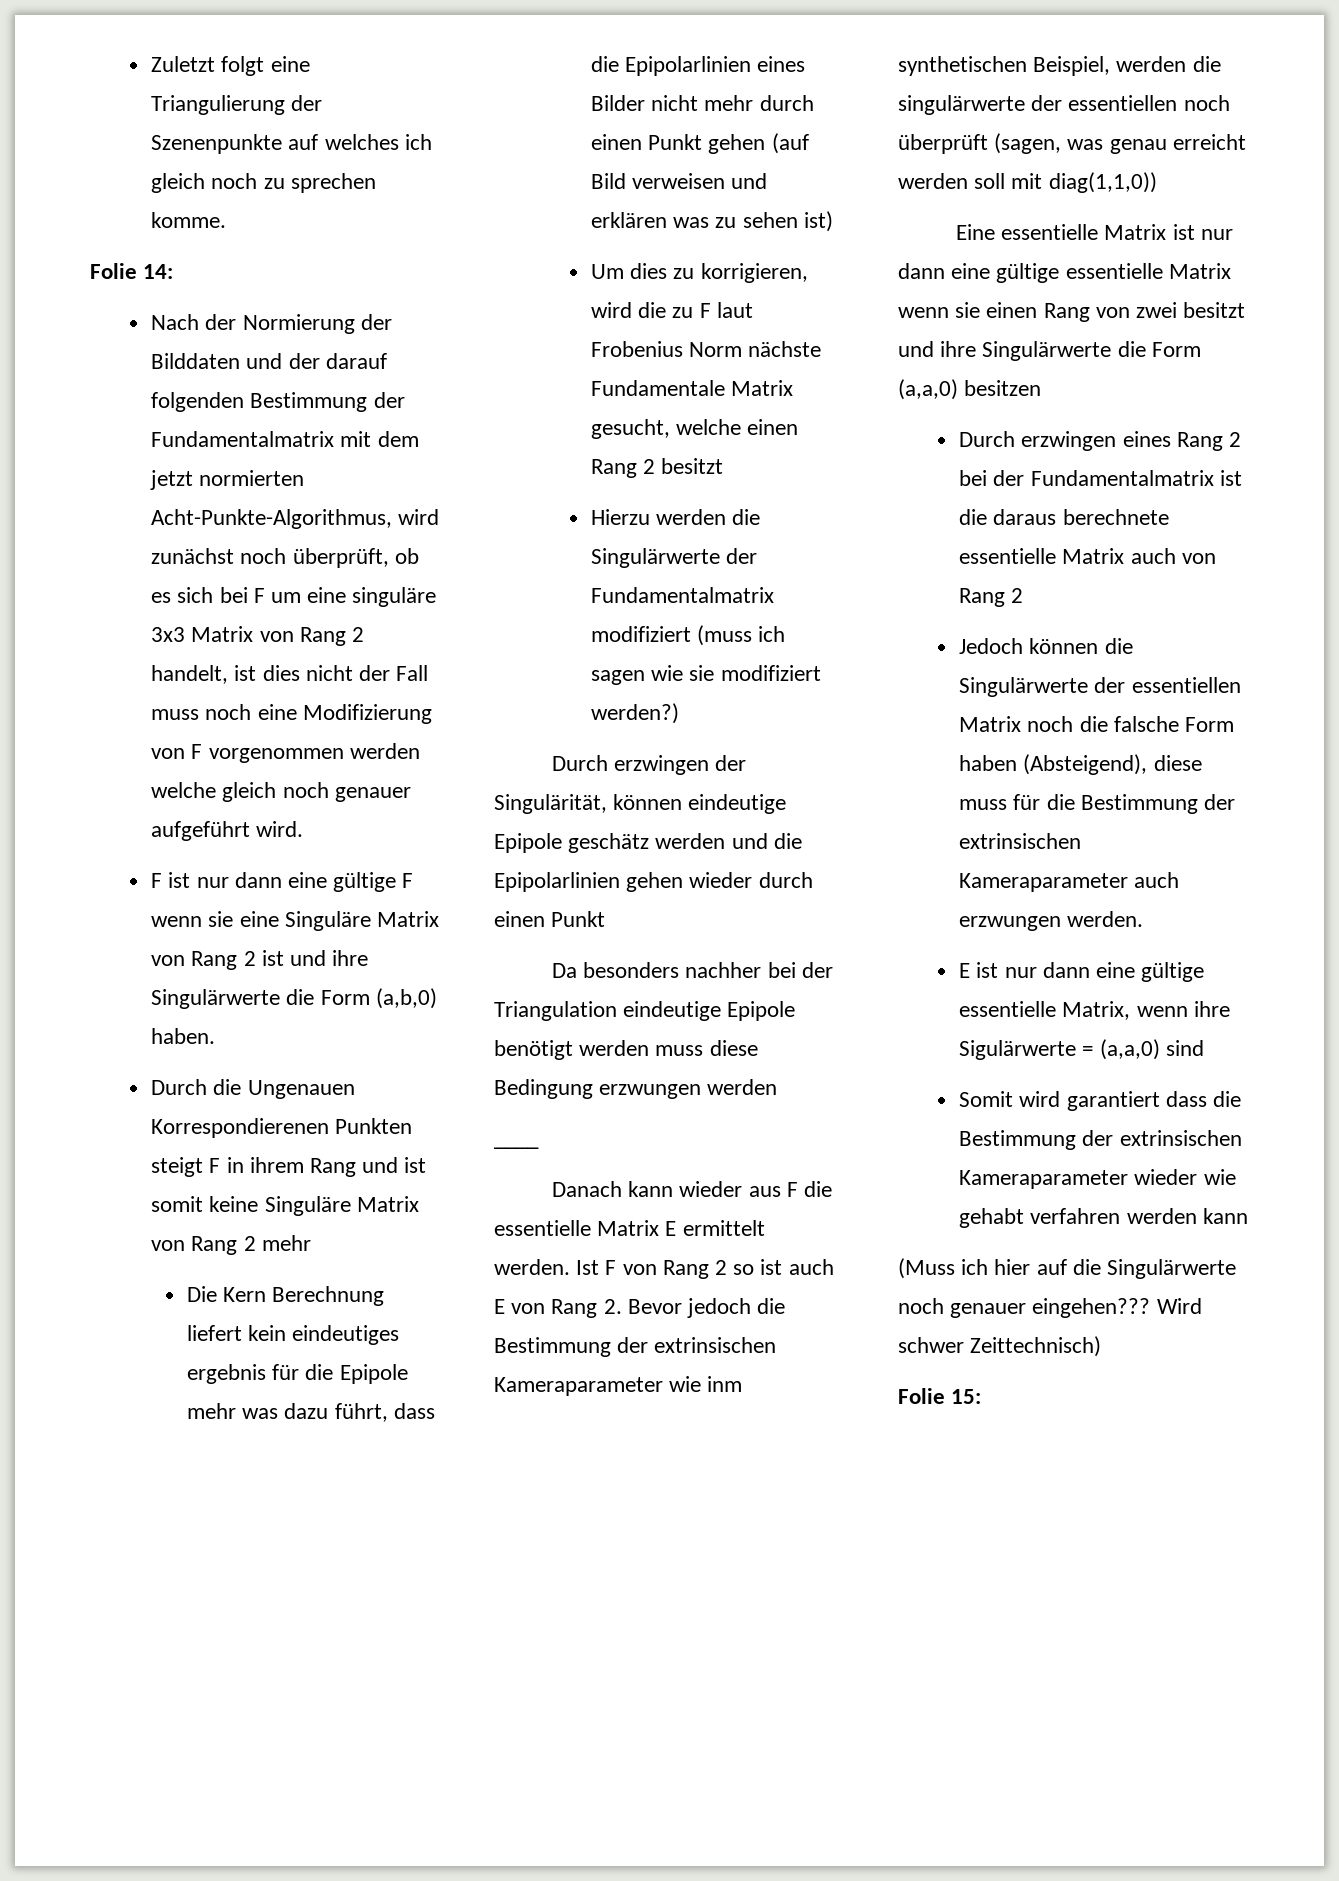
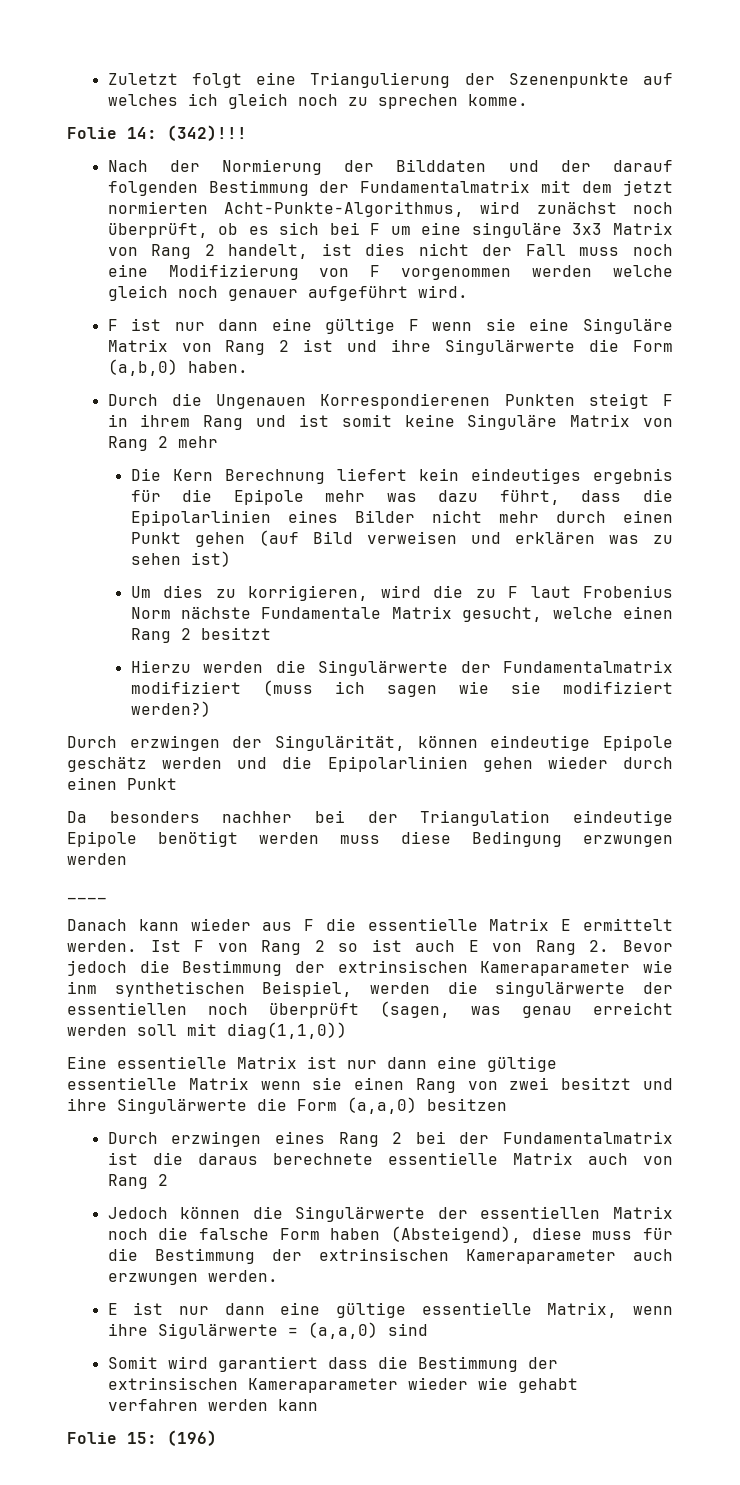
(174, 271) none -> [167,125,247,141] (342)!!!
[898,1258,1237,1279] [898,1298,1202,1318] [898,1336,1102,1357] // (Muss ich hier auf die Singulärwerte noch genauer eingehen??? Wird schwer Zeittechnisch) -> (318, 1405) none
(982, 1396) none -> [167,1430,217,1446] (196)

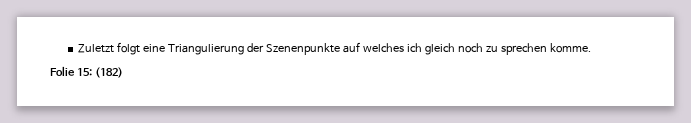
[67,125,247,141] [107,159,673,175] [107,180,673,196] [107,201,673,217] [107,222,673,238] [107,243,673,259] [107,264,673,280] [107,285,468,301] [107,318,673,334] [107,339,673,355] [107,359,248,376] [107,393,673,409] [107,414,673,430] [107,436,218,451] [130,468,674,484] [130,489,674,505] [130,510,674,526] [130,530,674,547] [130,551,231,567] [130,585,673,601] [130,606,673,622] [130,627,271,643] [130,660,673,676] [130,680,673,697] [130,701,211,717] [67,735,673,751] [67,756,673,772] [67,777,177,790] [67,810,673,826] [67,831,673,847] [67,853,127,865] [67,897,107,900] [67,918,673,931] [67,939,674,955] [67,960,673,976] [67,981,674,997] [67,1001,673,1018] [67,1022,347,1039] [67,1056,557,1072] [67,1077,673,1093] [67,1097,507,1114] [107,1131,673,1147] [107,1152,673,1165] [107,1174,168,1189] [107,1206,673,1222] [107,1226,673,1243] [107,1248,673,1264] [107,1270,278,1285] [107,1302,673,1318] [107,1322,428,1339] [107,1356,558,1372] [107,1377,578,1393] [107,1399,318,1411] // Folie 14: (342)!!! // Nach der Normierung der Bilddaten und der darauf folgenden Bestimmung der Fundamentalmatrix mit dem jetzt normierten Acht-Punkte-Algorithmus, wird zunächst noch überprüft, ob es sich bei F um eine singuläre 3x3 Matrix von Rang 2 handelt, ist dies nicht der Fall muss noch eine Modifizierung von F vorgenommen werden welche gleich noch genauer aufgeführt wird. // F ist nur dann eine gültige F wenn sie eine Singuläre Matrix von Rang 2 ist und ihre Singulärwerte die Form (a,b,0) haben. // Durch die Ungenauen Korrespondierenen Punkten steigt F in ihrem Rang und ist somit keine Singuläre Matrix von Rang 2 mehr // Die Kern Berechnung liefert kein eindeutiges ergebnis für die Epipole mehr was dazu führt, dass die Epipolarlinien eines Bilder nicht mehr durch einen Punkt gehen (auf Bild verweisen und erklären was zu sehen ist) // Um dies zu korrigieren, wird die zu F laut Frobenius Norm nächste Fundamentale Matrix gesucht, welche einen Rang 2 besitzt // Hierzu werden die Singulärwerte der Fundamentalmatrix modifiziert (muss ich sagen wie sie modifiziert werden?) // Durch erzwingen der Singulärität, können eindeutige Epipole geschätz werden und die Epipolarlinien gehen wieder durch einen Punkt // Da besonders nachher bei der Triangulation eindeutige Epipole benötigt werden muss diese Bedingung erzwungen werden // ____ // Danach kann wieder aus F die essentielle Matrix E ermittelt werden. Ist F von Rang 2 so ist auch E von Rang 2. Bevor jedoch die Bestimmung der extrinsischen Kameraparameter wie inm synthetischen Beispiel, werden die singulärwerte der essentiellen noch überprüft (sagen, was genau erreicht werden soll mit diag(1,1,0)) // Eine essentielle Matrix ist nur dann eine gültige essentielle Matrix wenn sie einen Rang von zwei besitzt und ihre Singulärwerte die Form (a,a,0) besitzen // Durch erzwingen eines Rang 2 bei der Fundamentalmatrix ist die daraus berechnete essentielle Matrix auch von Rang 2 // Jedoch können die Singulärwerte der essentiellen Matrix noch die falsche Form haben (Absteigend), diese muss für die Bestimmung der extrinsischen Kameraparameter auch erzwungen werden. // E ist nur dann eine gültige essentielle Matrix, wenn ihre Sigulärwerte = (a,a,0) sind // Somit wird garantiert dass die Bestimmung der extrinsischen Kameraparameter wieder wie gehabt verfahren werden kann -> (591, 48) none
[167,1430,217,1446] (196) -> [94,67,123,78] (182)

